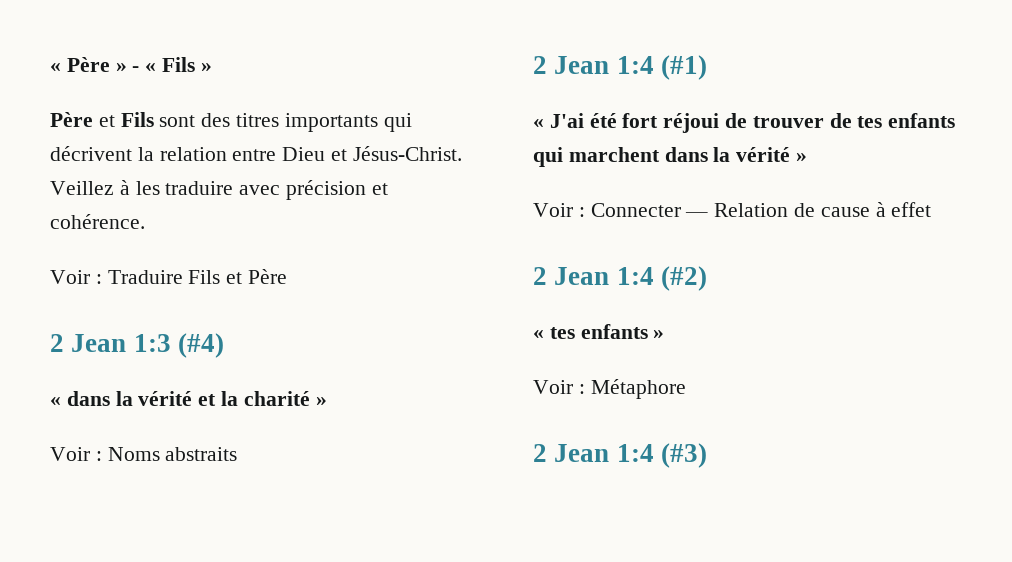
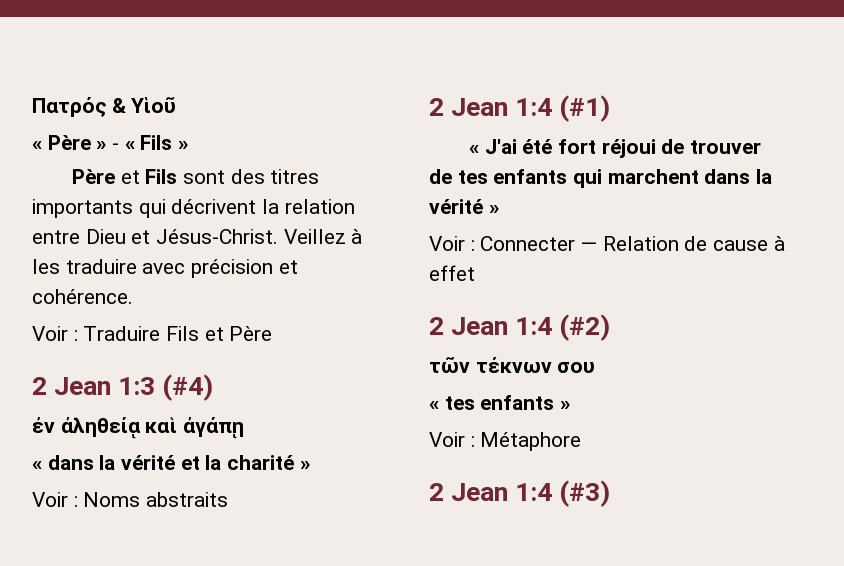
(50, 67) none -> [32,97,177,117] Πατρός & Υἱοῦ //
(224, 345) none -> [32,417,245,439] // ἐν ἀληθείᾳ καὶ ἀγάπῃ
(707, 278) none -> [429,357,596,373] // τῶν τέκνων σου

